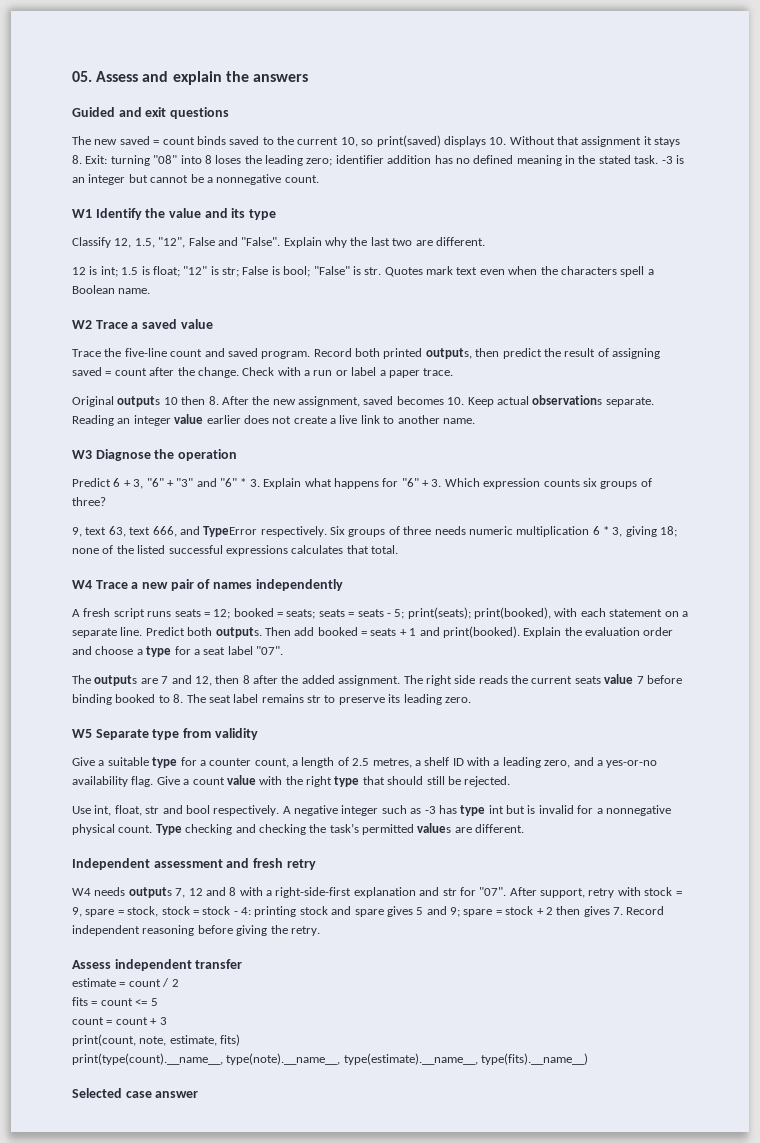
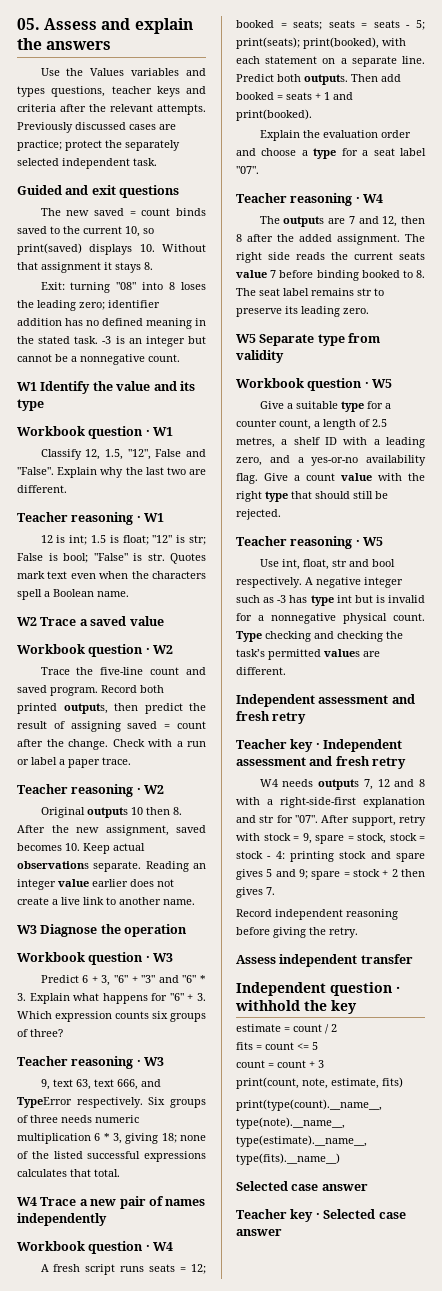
(308, 78) none -> [40,68,207,76] [17,86,206,97] [17,104,206,115] [17,122,176,133] [17,140,180,151] [17,158,157,169] // Use the Values variables and types questions, teacher keys and criteria after the relevant attempts. Previously discussed cases are practice; protect the separately selected independent task.
(82, 159) none -> (153, 266) //
(276, 214) none -> [17,426,174,439] // Workbook question · W1
(485, 241) none -> [17,512,165,525] // Teacher reasoning · W1
(213, 324) none -> [17,644,174,657] // Workbook question · W2
(454, 372) none -> [17,784,165,797] // Teacher reasoning · W2
(237, 455) none -> [17,952,174,965] // Workbook question · W3
(106, 501) none -> [17,1056,165,1069] // Teacher reasoning · W3
(343, 585) none -> [17,1241,174,1254] // Workbook question · W4
(520, 632) none -> (312, 115) //
(283, 650) none -> [236,193,384,206] // Teacher reasoning · W4
(258, 734) none -> [236,378,393,391] // Workbook question · W5
(511, 781) none -> [236,536,384,549] // Teacher reasoning · W5
(316, 864) none -> [236,739,403,752] [236,756,407,769] // Teacher key · Independent assessment and fresh retry
(623, 911) none -> (275, 891) //
(243, 964) none -> [236,982,400,996] [235,1000,357,1014] // Independent question · withhold the key
(199, 1094) none -> [236,1209,406,1222] [236,1229,282,1236] // Teacher key · Selected case answer

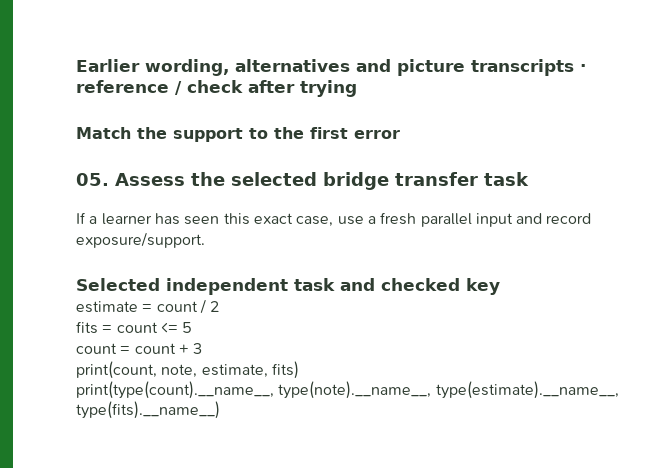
[17,18,193,34] [17,38,112,50] [40,68,207,76] [17,86,206,97] [17,104,206,115] [17,122,176,133] [17,140,180,151] [17,158,157,169] [17,185,180,198] [40,208,206,216] [17,226,154,237] [17,243,206,255] [17,262,153,273] [40,282,207,293] [17,300,160,311] [17,318,206,329] [17,336,206,347] [17,354,180,365] [17,381,195,394] [17,399,44,411] [17,426,174,439] [40,449,206,460] [17,467,206,478] [17,485,67,493] [17,512,165,525] [40,535,207,545] [17,553,206,564] [17,571,207,579] [17,589,129,600] [17,616,164,626] [17,644,174,657] [40,667,207,675] [17,685,164,696] [17,703,206,714] [17,721,206,732] [17,739,206,750] [17,757,131,768] [17,784,165,797] [40,807,182,818] [17,825,206,836] [17,843,145,854] [17,861,206,872] [17,879,174,890] [17,897,195,905] [17,924,188,937] [17,952,174,965] [40,975,206,986] [17,993,207,1004] [17,1011,206,1022] [17,1029,63,1037] [17,1056,165,1069] [40,1079,161,1090] [17,1097,206,1108] [17,1115,139,1123] [17,1133,206,1144] [17,1151,206,1162] [17,1169,120,1177] [17,1196,206,1209] [17,1213,107,1226] [17,1241,174,1254] [40,1264,206,1275] [236,20,425,30] [236,37,406,49] [236,56,425,67] [236,74,401,85] [236,92,353,100] [236,109,312,121] [259,130,411,141] [236,148,426,159] [236,166,259,174] [236,193,384,206] [259,216,425,227] [236,234,425,245] [236,252,425,263] [236,270,425,281] [236,288,384,296] [236,306,369,317] [236,333,381,346] [236,350,284,363] [236,378,393,391] [259,401,391,412] [236,419,387,430] [236,437,425,448] [236,455,426,466] [236,473,425,484] [236,491,388,502] [236,509,281,520] [236,536,384,549] [259,559,395,570] [236,577,403,588] [236,595,425,606] [236,613,425,624] [236,631,403,642] [236,649,380,660] [236,667,286,675] [236,694,415,707] [236,711,307,724] [236,739,403,752] [236,756,407,769] [259,779,425,790] [236,797,425,808] [236,815,426,826] [236,833,425,844] [236,851,425,862] [236,869,425,880] [236,887,275,898] [236,909,398,920] [236,927,358,938] [236,954,413,967] [236,982,400,996] [235,1000,327,1011] 05. Assess and explain the answers // Use the Values variables and types questions, teacher keys and criteria after the relevant attempts. Previously discussed cases are practice; protect the separately selected independent task. // Guided and exit questions // The new saved = count binds saved to the current 10, so print(saved) displays 10. Without that assignment it stays 8. // Exit: turning "08" into 8 loses the leading zero; identifier addition has no defined meaning in the stated task. -3 is an integer but cannot be a nonnegative count. // W1 Identify the value and its type // Workbook question · W1 // Classify 12, 1.5, "12", False and "False". Explain why the last two are different. // Teacher reasoning · W1 // 12 is int; 1.5 is float; "12" is str; False is bool; "False" is str. Quotes mark text even when the characters spell a Boolean name. // W2 Trace a saved value // Workbook question · W2 // Trace the five-line count and saved program. Record both printed outputs, then predict the result of assigning saved = count after the change. Check with a run or label a paper trace. // Teacher reasoning · W2 // Original outputs 10 then 8. After the new assignment, saved becomes 10. Keep actual observations separate. Reading an integer value earlier does not create a live link to another name. // W3 Diagnose the operation // Workbook question · W3 // Predict 6 + 3, "6" + "3" and "6" * 3. Explain what happens for "6" + 3. Which expression counts six groups of three? // Teacher reasoning · W3 // 9, text 63, text 666, and TypeError respectively. Six groups of three needs numeric multiplication 6 * 3, giving 18; none of the listed successful expressions calculates that total. // W4 Trace a new pair of names independently // Workbook question · W4 // A fresh script runs seats = 12; booked = seats; seats = seats - 5; print(seats); print(booked), with each statement on a separate line. Predict both outputs. Then add booked = seats + 1 and print(booked). // Explain the evaluation order and choose a type for a seat label "07". // Teacher reasoning · W4 // The outputs are 7 and 12, then 8 after the added assignment. The right side reads the current seats value 7 before binding booked to 8. The seat label remains str to preserve its leading zero. // W5 Separate type from validity // Workbook question · W5 // Give a suitable type for a counter count, a length of 2.5 metres, a shelf ID with a leading zero, and a yes-or-no availability flag. Give a count value with the right type that should still be rejected. // Teacher reasoning · W5 // Use int, float, str and bool respectively. A negative integer such as -3 has type int but is invalid for a nonnegative physical count. Type checking and checking the task’s permitted values are different. // Independent assessment and fresh retry // Teacher key · Independent assessment and fresh retry // W4 needs outputs 7, 12 and 8 with a right-side-first explanation and str for "07". After support, retry with stock = 9, spare = stock, stock = stock - 4: printing stock and spare gives 5 and 9; spare = stock + 2 then gives 7. // Record independent reasoning before giving the retry. // Assess independent transfer // Independent question · withhold the -> [76,59,586,76] [76,80,357,97] [76,127,400,142] [76,172,529,190] [76,212,592,227] [76,232,205,248] [76,278,460,295] Earlier wording, alternatives and picture transcripts · reference / check after trying // Match the support to the first error // 05. Assess the selected bridge transfer task // If a learner has seen this exact case, use a fresh parallel input and record exposure/support. // Selected independent task and checked
[236,1181,368,1191] [236,1209,406,1222] [236,1229,282,1236] // Selected case answer // Teacher key · Selected case answer -> (220, 410) none

